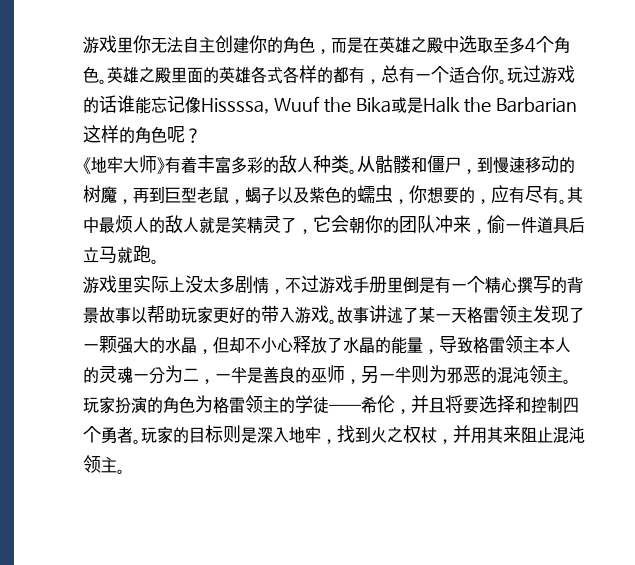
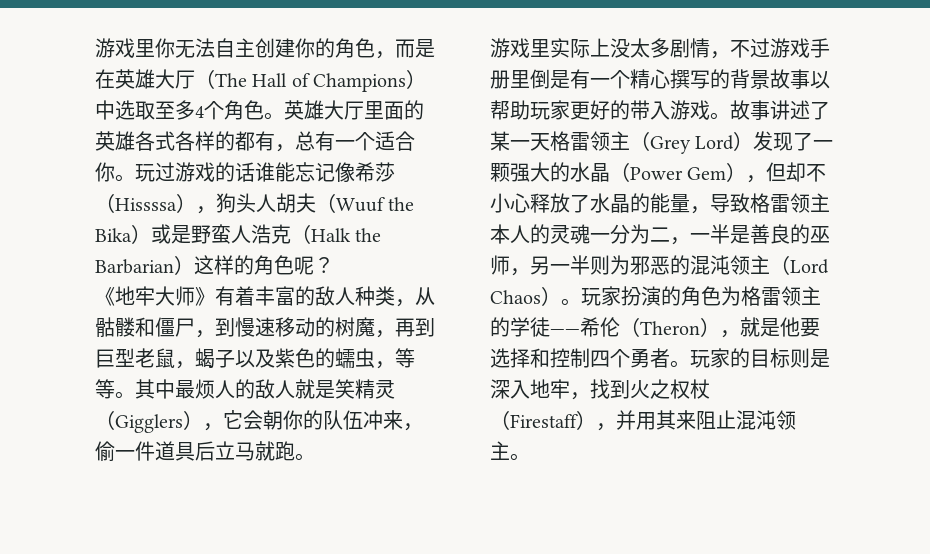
[411,37,443,54] 之殿 -> [155,69,427,92] 大厅（The Hall of Champions）
[139,67,171,84] 之殿 -> [324,100,364,120] 大厅
[201,96,423,114] Hissssa, Wuuf the Bika或是 -> [355,162,395,182] [95,193,415,214] [95,224,311,244] 希莎（Hissssa），狗头人胡夫（Wuuf the Bika）或是野蛮人浩克（
(578, 105) none -> [174,255,194,275] ）
[231,156,263,174] 多彩 -> (295, 296) none
[349,169,357,174] 。 -> [395,299,415,307] ，
[409,185,559,204] 你想要的，应有尽有 -> [395,348,415,368] [95,379,115,399] 等等
[281,217,297,233] 了 -> [95,410,203,433] （Gigglers）
[399,215,435,233] 团队 -> [323,410,363,430] 队伍
(533, 314) none -> [630,131,754,154] （Grey Lord）
(197, 345) none -> [610,162,747,182] （Power Gem）
(563, 374) none -> [770,255,829,275] [490,286,561,306] （Lord Chaos）
[395,395,463,414] ，并且将 -> [620,317,800,338] （Theron），就是他
(437, 435) none -> [490,410,596,430] （Firestaff）

